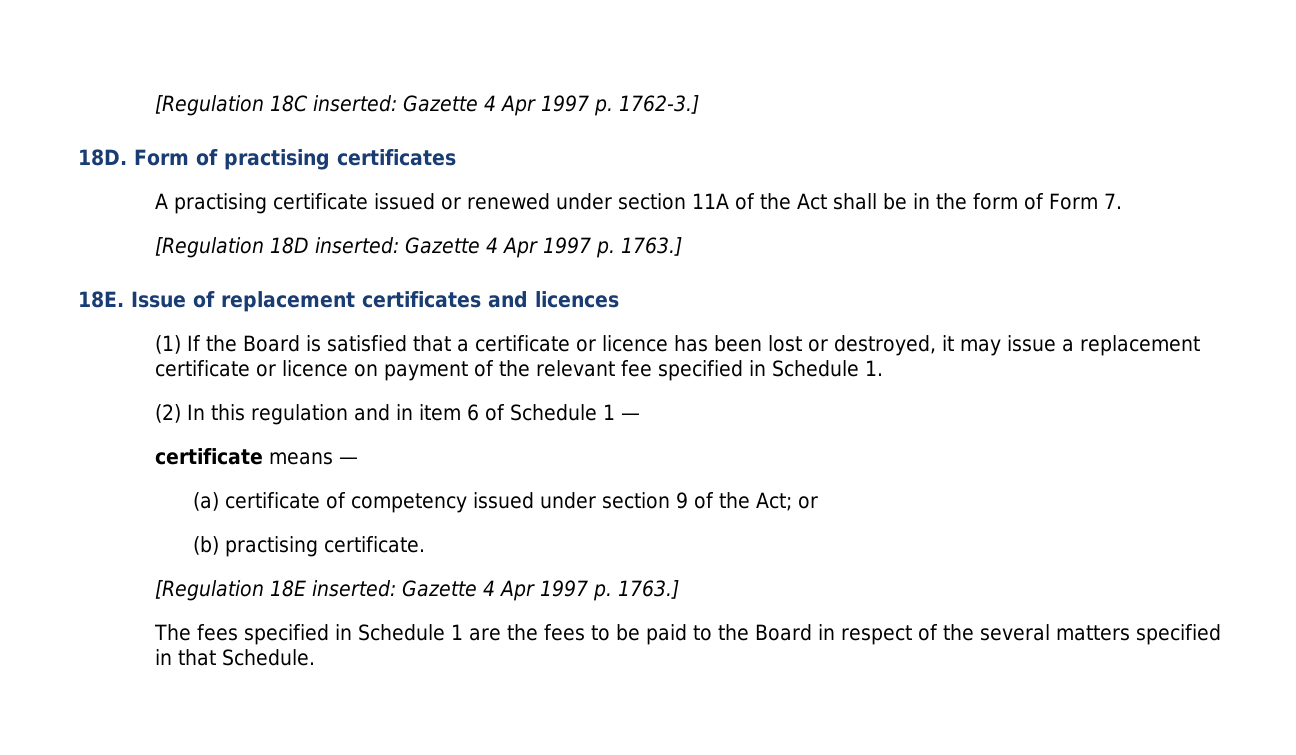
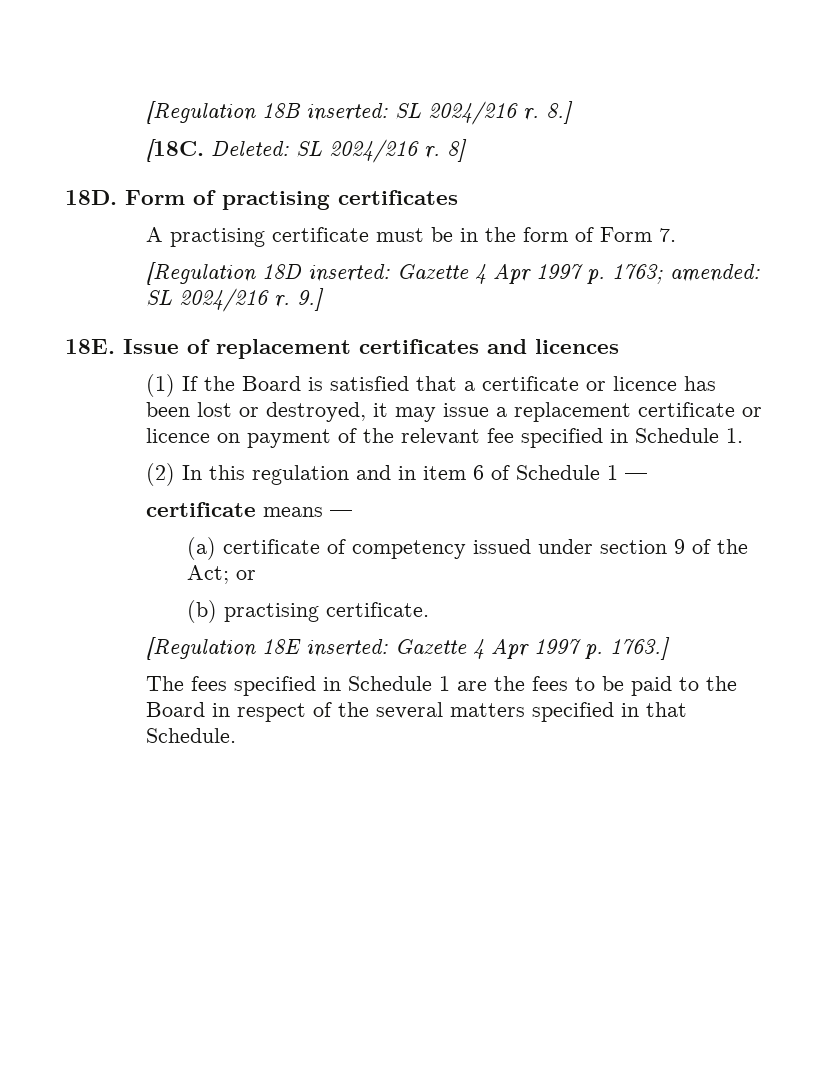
[154,95,699,116] [Regulation 18C inserted: Gazette 4 Apr 1997 p. 1762-3.] -> [146,101,574,125] [146,139,468,163] [Regulation 18B inserted: SL 2024/216 r. 8.] // [18C. Deleted: SL 2024/216 r. 8]
[373,193,877,210] issued or renewed under section 11A of the Act shall -> [376,228,425,242] must
[620,237,682,256] 1763.] -> [612,264,761,284] [146,288,325,312] 1763; amended: SL 2024/216 r. 9.]

